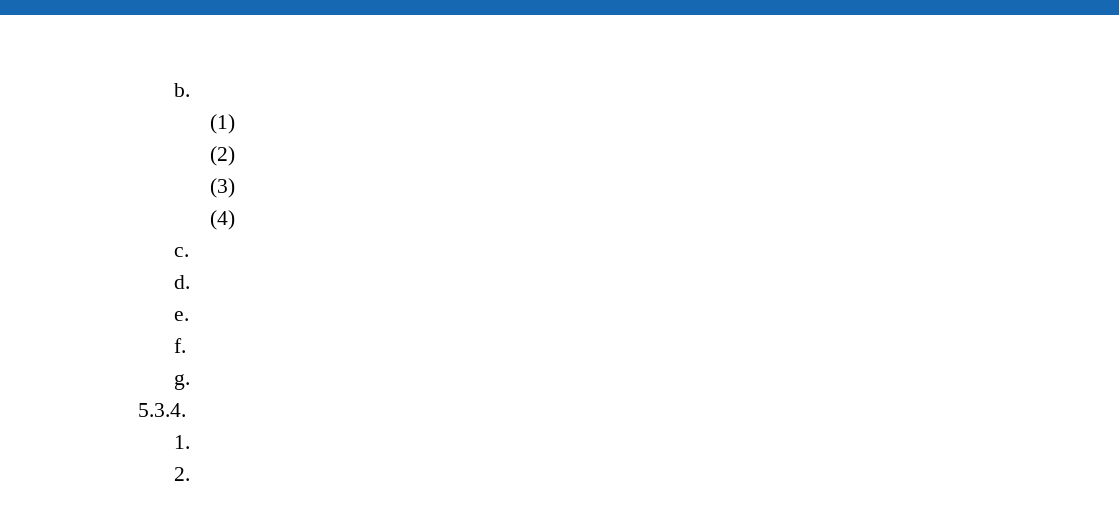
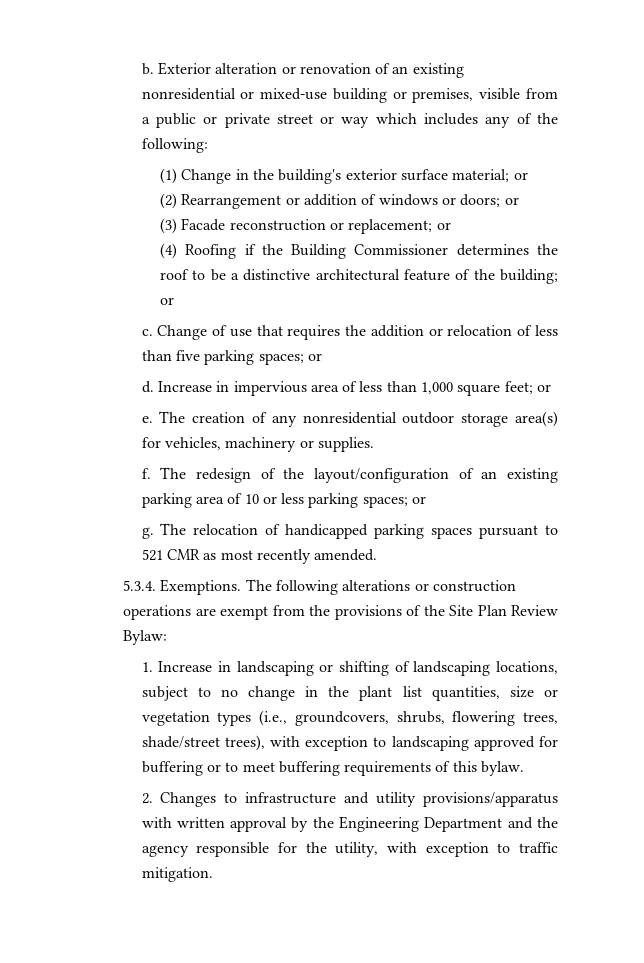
[209,114,235,134] [209,146,235,166] [209,178,235,198] [209,210,235,230] [173,247,189,257] [173,275,190,289] [173,311,189,321] [173,338,186,353] [173,374,190,390] [137,403,186,417] [173,435,190,449] [173,467,190,481] // (1) // (2) // (3) // (4) // c. // d. // e. // f. // g. // 5.3.4. // 1. // 2. -> [157,62,464,78] [141,88,558,103] [141,113,558,128] [141,138,208,153] [160,168,528,184] [160,193,519,209] [160,218,451,234] [160,243,558,259] [160,269,558,284] [160,297,175,305] [141,325,558,340] [141,350,322,365] [141,381,552,396] [141,411,558,427] [141,437,374,452] [141,467,558,483] [141,493,427,508] [141,523,558,539] [141,549,378,564] [123,579,516,595] [123,605,558,620] [123,630,168,645] [141,661,558,676] [141,686,558,701] [141,710,559,726] [141,735,558,751] [141,761,525,776] [141,792,558,807] [141,816,558,832] [141,842,558,857] [141,867,213,882] Exterior alteration or renovation of an existing nonresidential or mixed-use building or premises, visible from a public or private street or way which includes any of the following: // (1) Change in the building's exterior surface material; or // (2) Rearrangement or addition of windows or doors; or // (3) Facade reconstruction or replacement; or // (4) Roofing if the Building Commissioner determines the roof to be a distinctive architectural feature of the building; or // c. Change of use that requires the addition or relocation of less than five parking spaces; or // d. Increase in impervious area of less than 1,000 square feet; or // e. The creation of any nonresidential outdoor storage area(s) for vehicles, machinery or supplies. // f. The redesign of the layout/configuration of an existing parking area of 10 or less parking spaces; or // g. The relocation of handicapped parking spaces pursuant to 521 CMR as most recently amended. // 5.3.4. Exemptions. The following alterations or construction operations are exempt from the provisions of the Site Plan Review Bylaw: // 1. Increase in landscaping or shifting of landscaping locations, subject to no change in the plant list quantities, size or vegetation types (i.e., groundcovers, shrubs, flowering trees, shade/street trees), with exception to landscaping approved for buffering or to meet buffering requirements of this bylaw. // 2. Changes to infrastructure and utility provisions/apparatus with written approval by the Engineering Department and the agency responsible for the utility, with exception to traffic mitigation.

